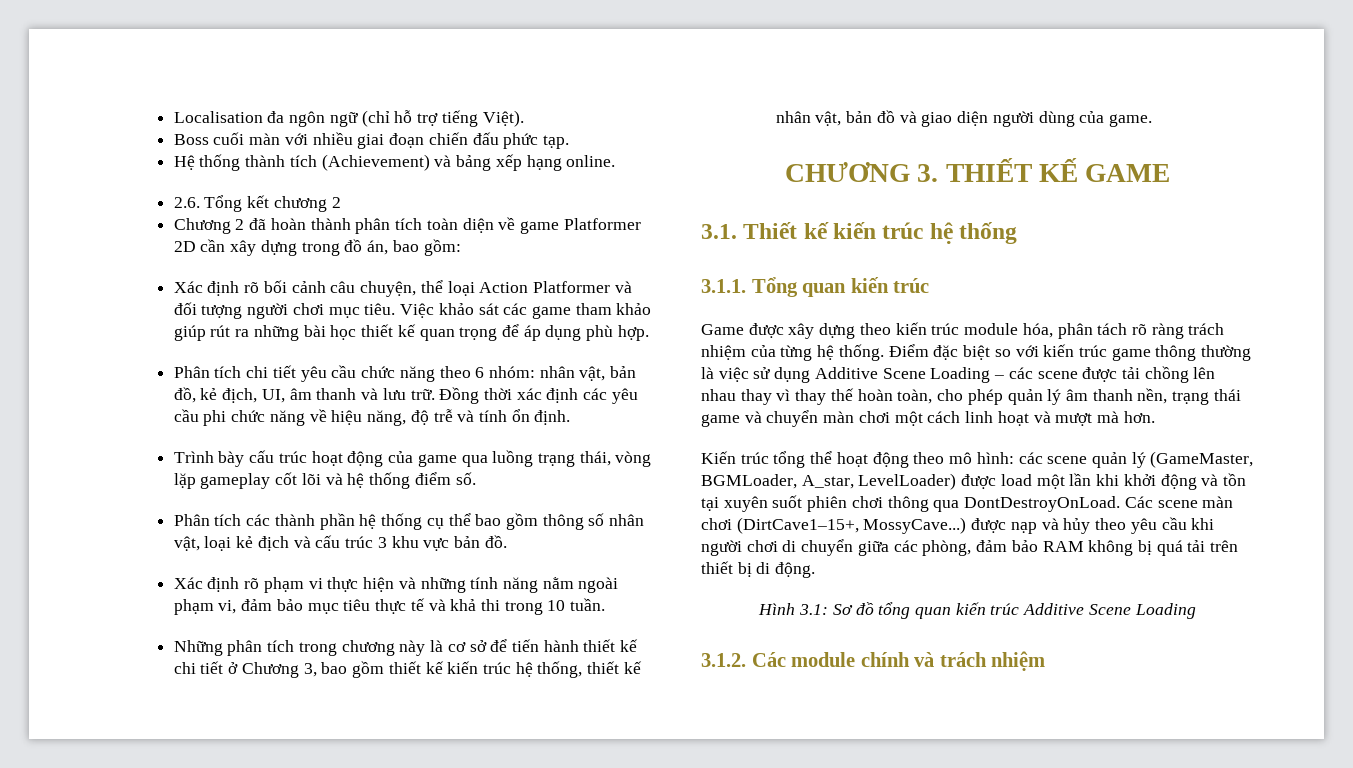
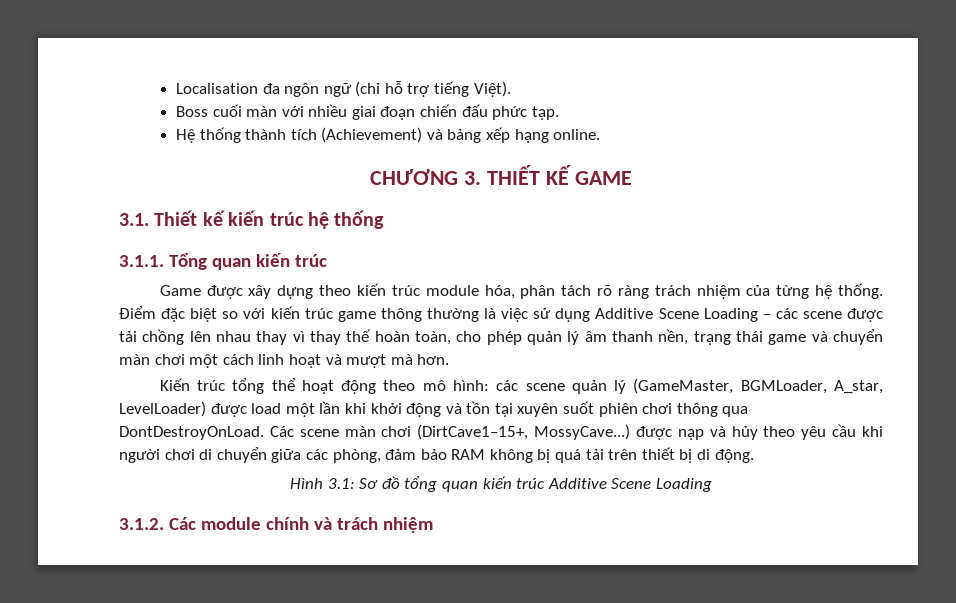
[173,195,341,212] [173,217,641,234] [173,239,461,256] [173,280,632,297] [173,302,652,319] [173,324,649,341] [173,365,637,382] [173,387,638,404] [173,409,571,426] [173,450,652,467] [173,472,476,489] [173,513,645,530] [173,535,507,551] [173,577,619,593] [173,598,606,615] [173,639,639,656] [173,661,642,678] [775,110,1152,127] // 2.6. Tổng kết chương 2 // Chương 2 đã hoàn thành phân tích toàn diện về game Platformer 2D cần xây dựng trong đồ án, bao gồm: // Xác định rõ bối cảnh câu chuyện, thể loại Action Platformer và đối tượng người chơi mục tiêu. Việc khảo sát các game tham khảo giúp rút ra những bài học thiết kế quan trọng để áp dụng phù hợp. // Phân tích chi tiết yêu cầu chức năng theo 6 nhóm: nhân vật, bản đồ, kẻ địch, UI, âm thanh và lưu trữ. Đồng thời xác định các yêu cầu phi chức năng về hiệu năng, độ trễ và tính ổn định. // Trình bày cấu trúc hoạt động của game qua luồng trạng thái, vòng lặp gameplay cốt lõi và hệ thống điểm số. // Phân tích các thành phần hệ thống cụ thể bao gồm thông số nhân vật, loại kẻ địch và cấu trúc 3 khu vực bản đồ. // Xác định rõ phạm vi thực hiện và những tính năng nằm ngoài phạm vi, đảm bảo mục tiêu thực tế và khả thi trong 10 tuần. // Những phân tích trong chương này là cơ sở để tiến hành thiết kế chi tiết ở Chương 3, bao gồm thiết kế kiến trúc hệ thống, thiết kế nhân vật, bản đồ và giao diện người dùng của game. -> (601, 134) none

